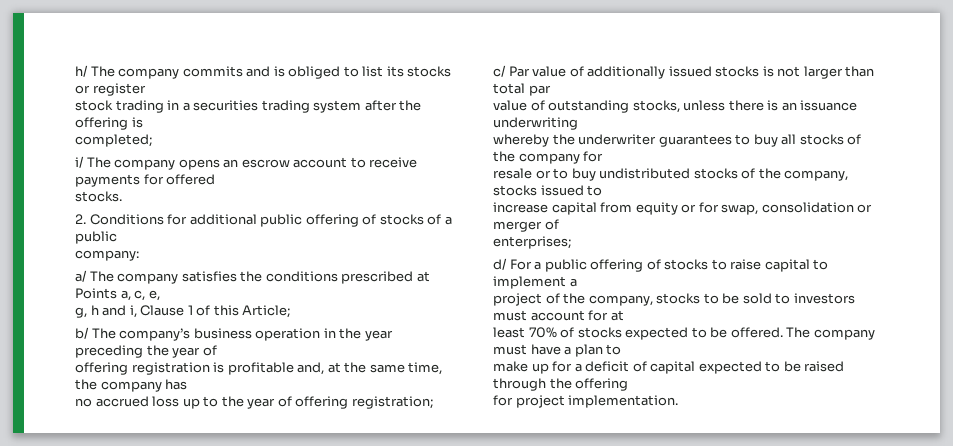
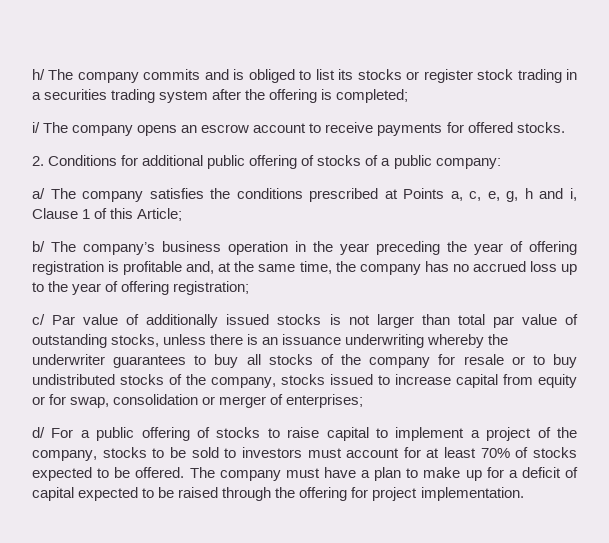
(146, 89) // -> (473, 76) none
(143, 122) // -> (333, 94) none
(216, 179) // -> (513, 127) none
(117, 237) // -> (432, 162) none
(160, 295) // -> (500, 196) none
(217, 350) // -> (523, 246) none
(188, 384) // -> (449, 266) none
(551, 90) // -> (514, 322) none
(578, 123) // -> (425, 341) none
(604, 156) // -> (456, 359) none
(603, 190) // -> (390, 380) none
(559, 224) // -> (284, 399) none
(577, 282) // -> (480, 434) none
(624, 315) // -> (440, 453) none
(622, 349) // -> (419, 473) none
(629, 384) // -> (348, 494) none

